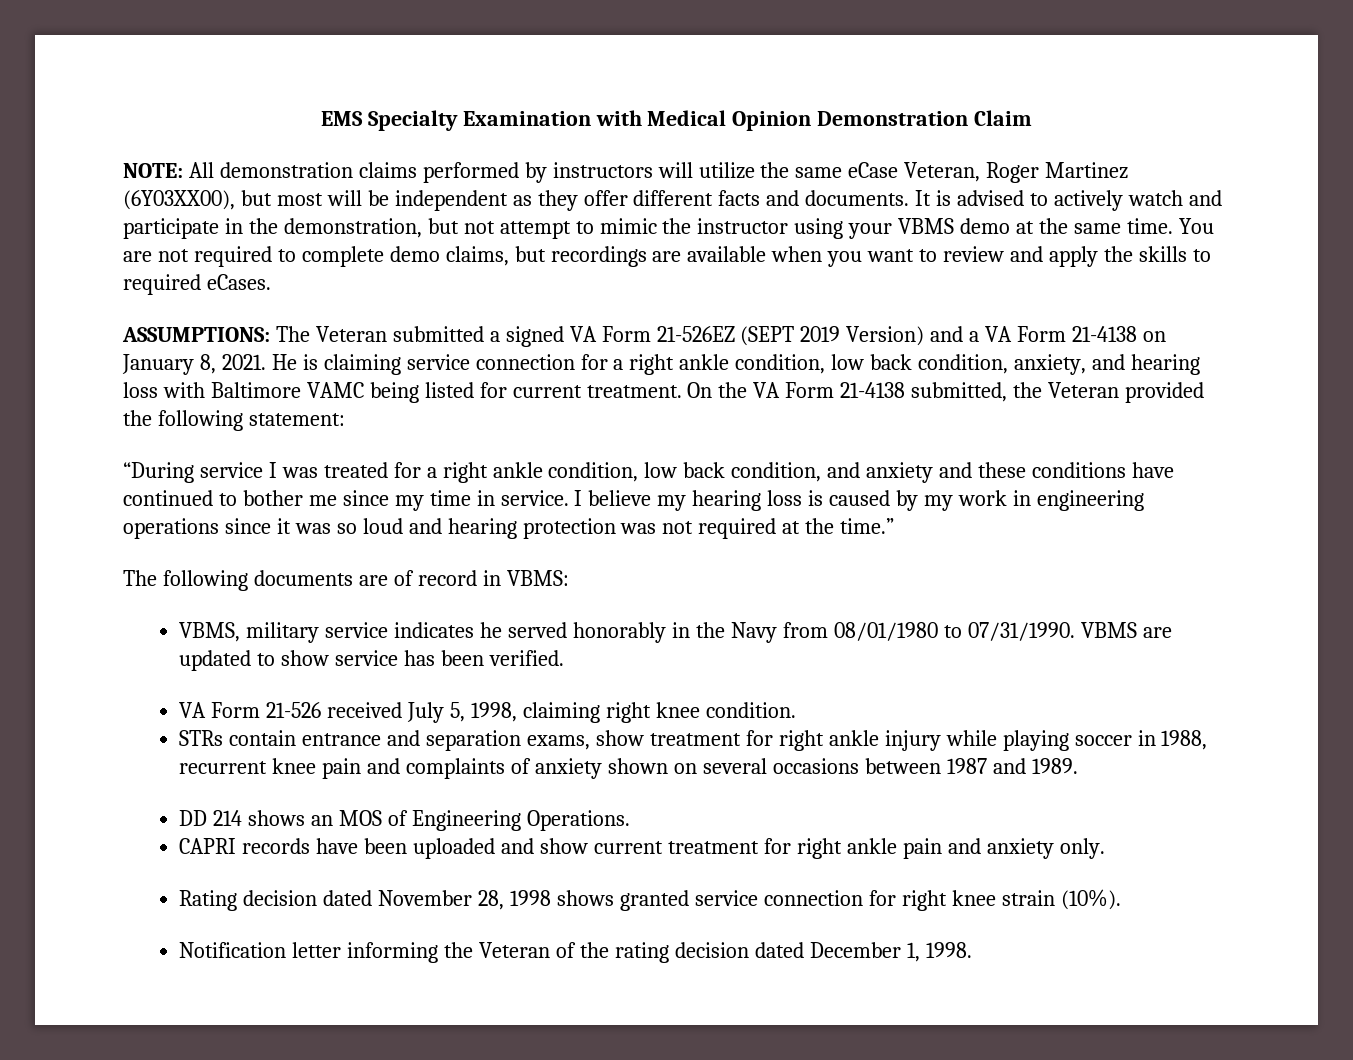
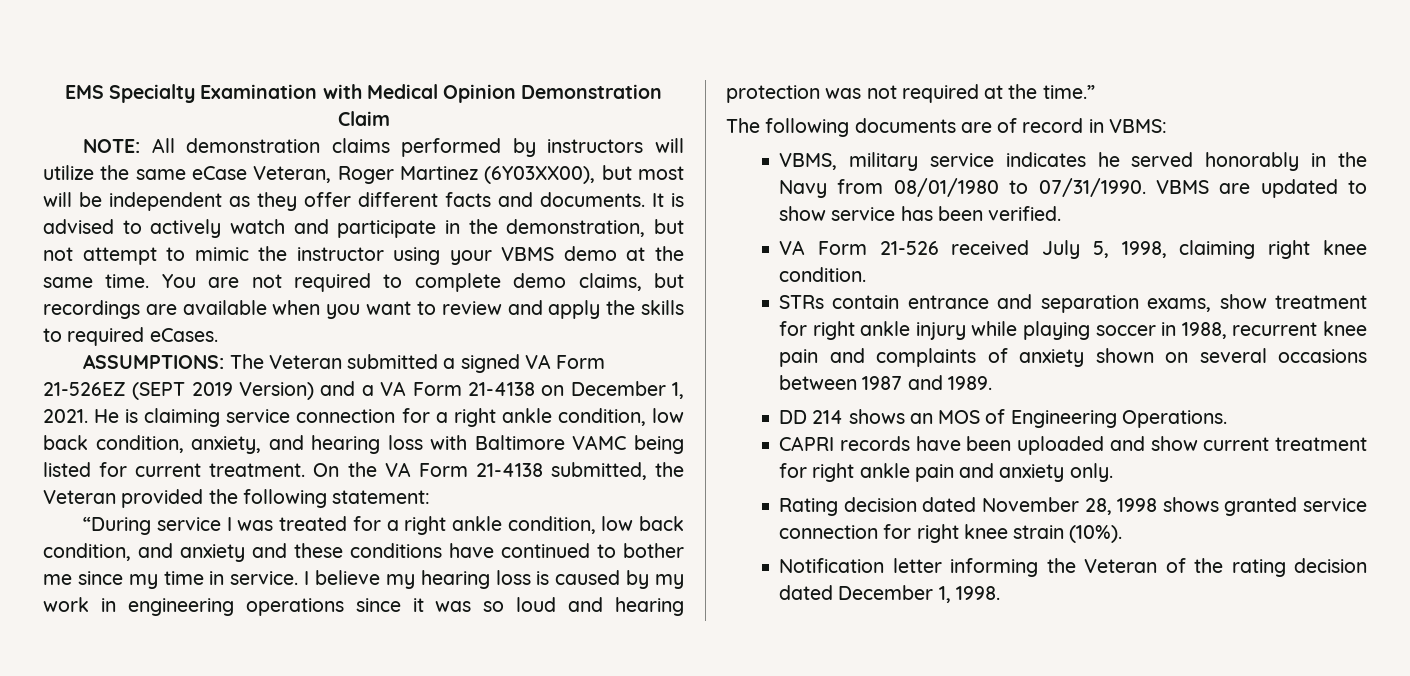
[122,354,216,375] January 8, -> [570,381,685,399] December 1,

